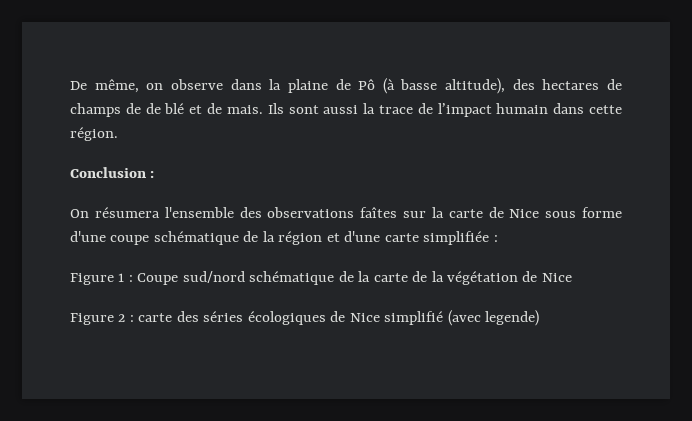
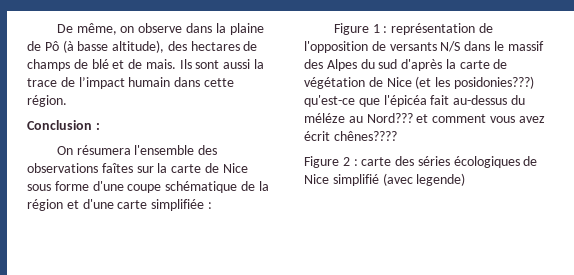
[145,103,161,114] de -> (88, 64) none
[137,271,444,285] Coupe sud/nord schématique de la carte de la -> [391,23,493,35] [304,41,544,53] [304,59,508,71] représentation de l'opposition de versants N/S dans le massif des Alpes du sud d'après la carte de
(572, 277) none -> [415,76,534,89] [304,95,525,107] [304,113,545,123] [304,131,397,141] (et les posidonies???) qu'est-ce que l'épicéa fait au-dessus du méléze au Nord??? et comment vous avez écrit chênes????

